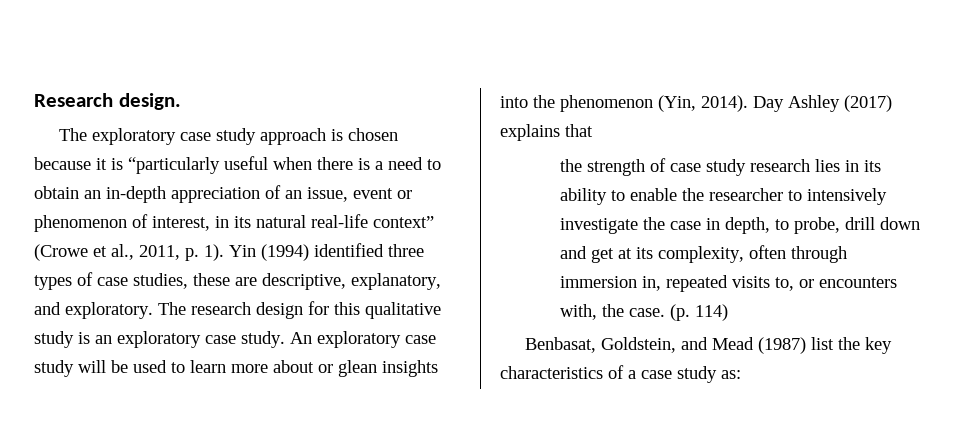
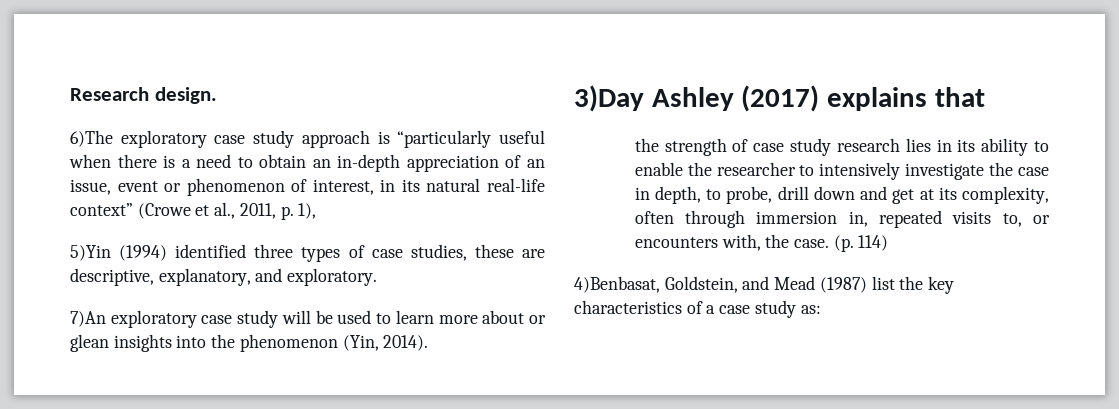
[59,128,88,141] The -> [70,130,113,147] 6)The
[348,128,399,141] [34,157,123,170] chosen because it is -> (390, 137) none
[204,244,256,261] 1). Yin -> [298,203,317,219] [70,245,111,261] 1), // 5)Yin
[158,301,441,319] [34,331,312,348] The research design for this qualitative study is an exploratory case study. An -> [70,311,106,327] // 7)An
[753,96,784,112] Day -> [574,85,644,112] // 3)Day
[525,337,597,353] Benbasat, -> [574,276,660,293] 4)Benbasat,

